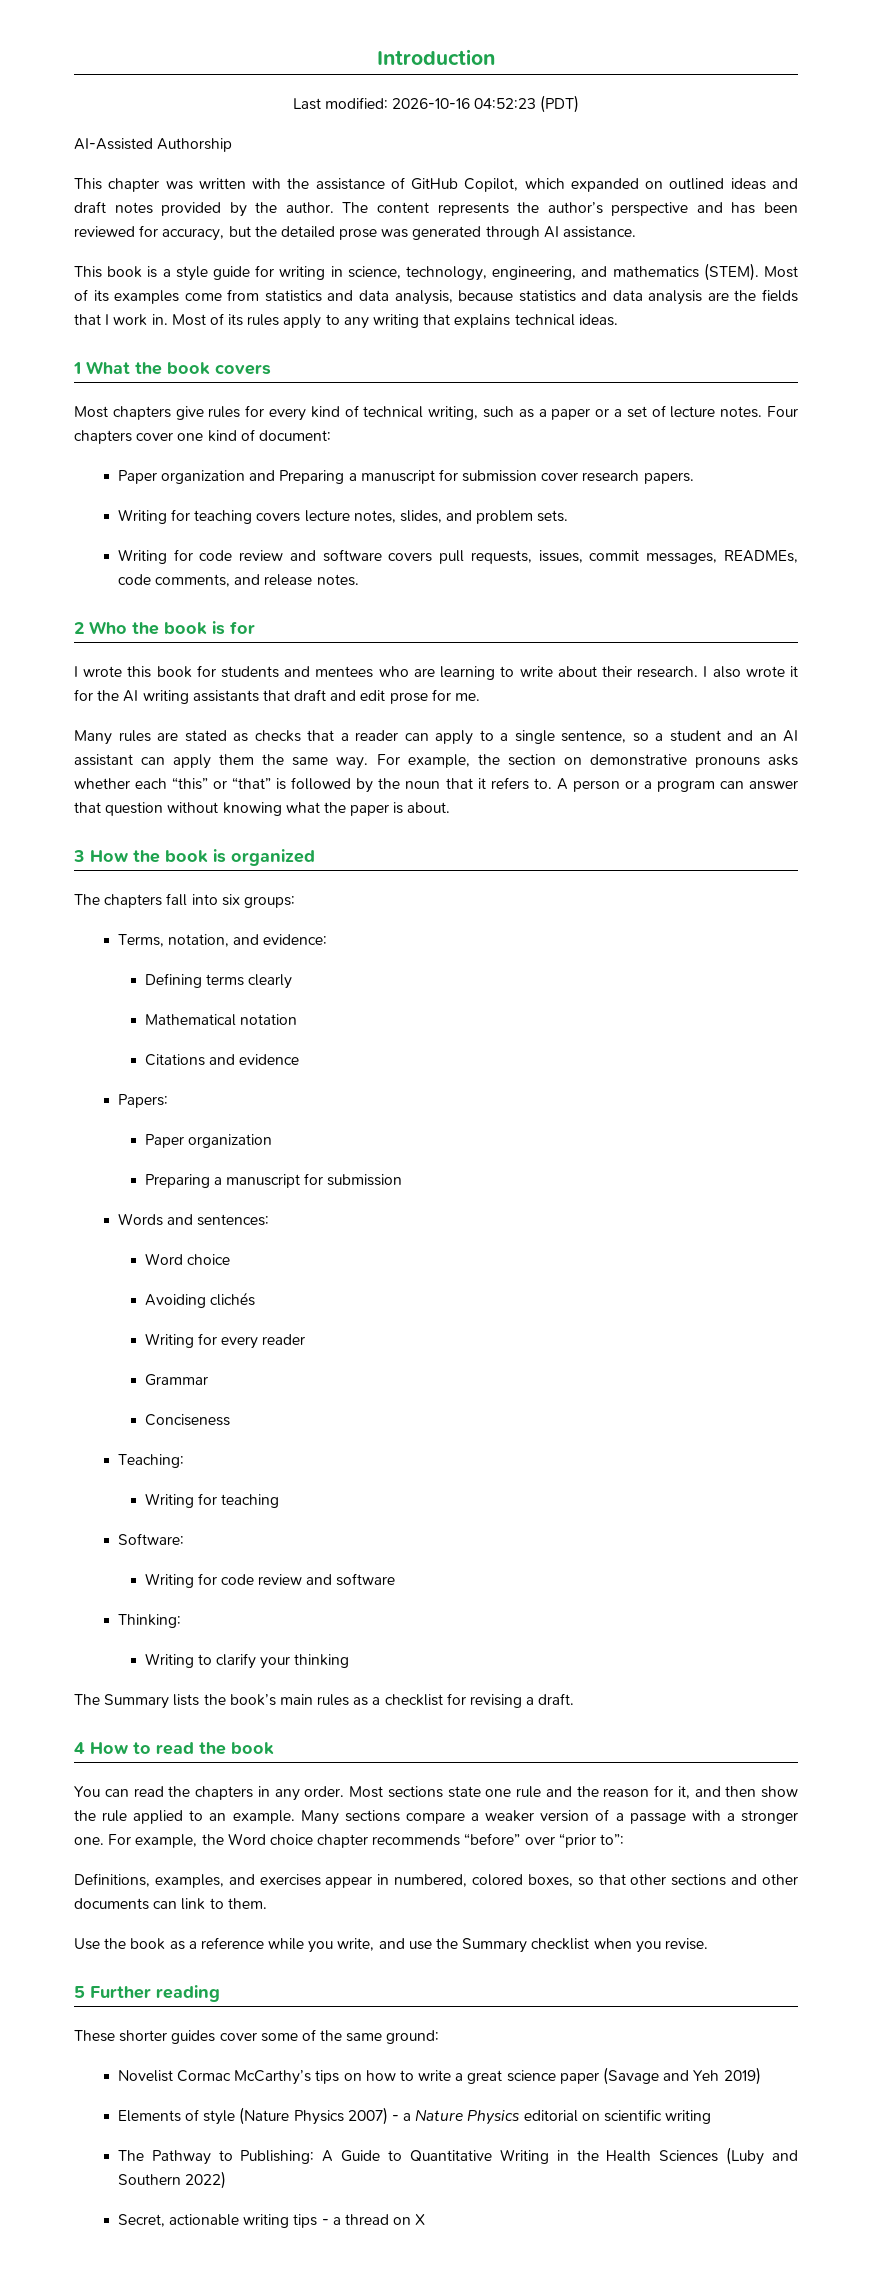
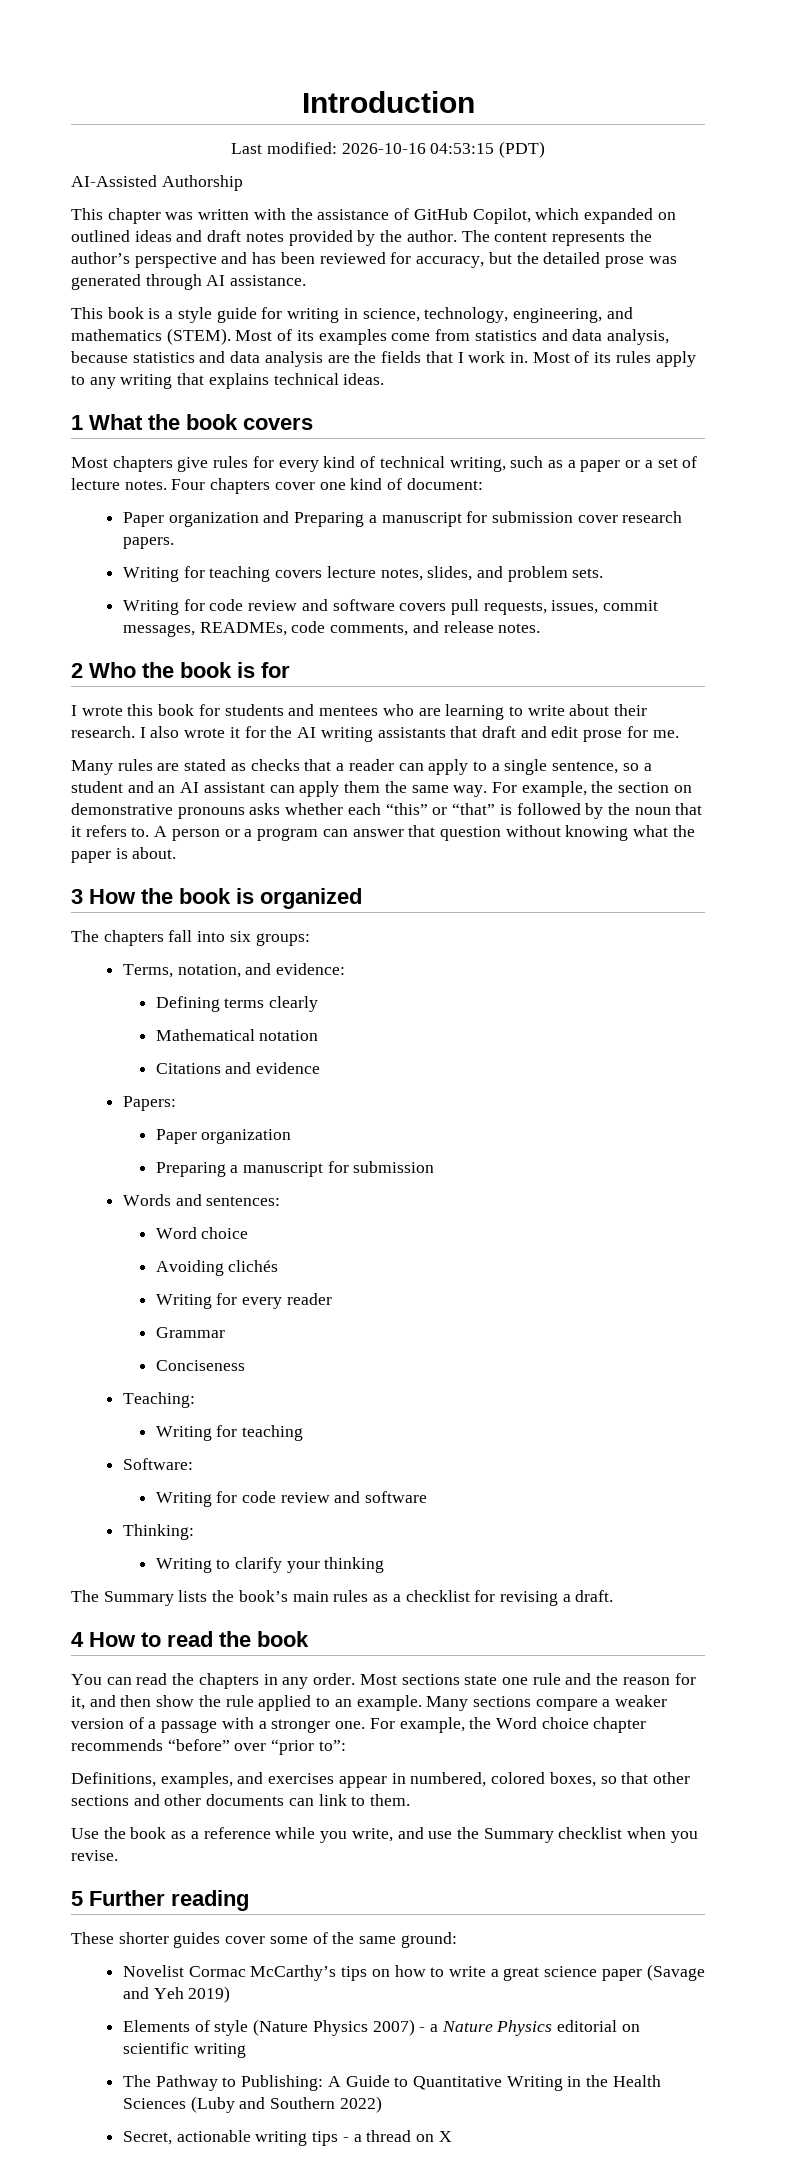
[474,98,537,109] 04:52:23 -> [430,143,495,154] 04:53:15

